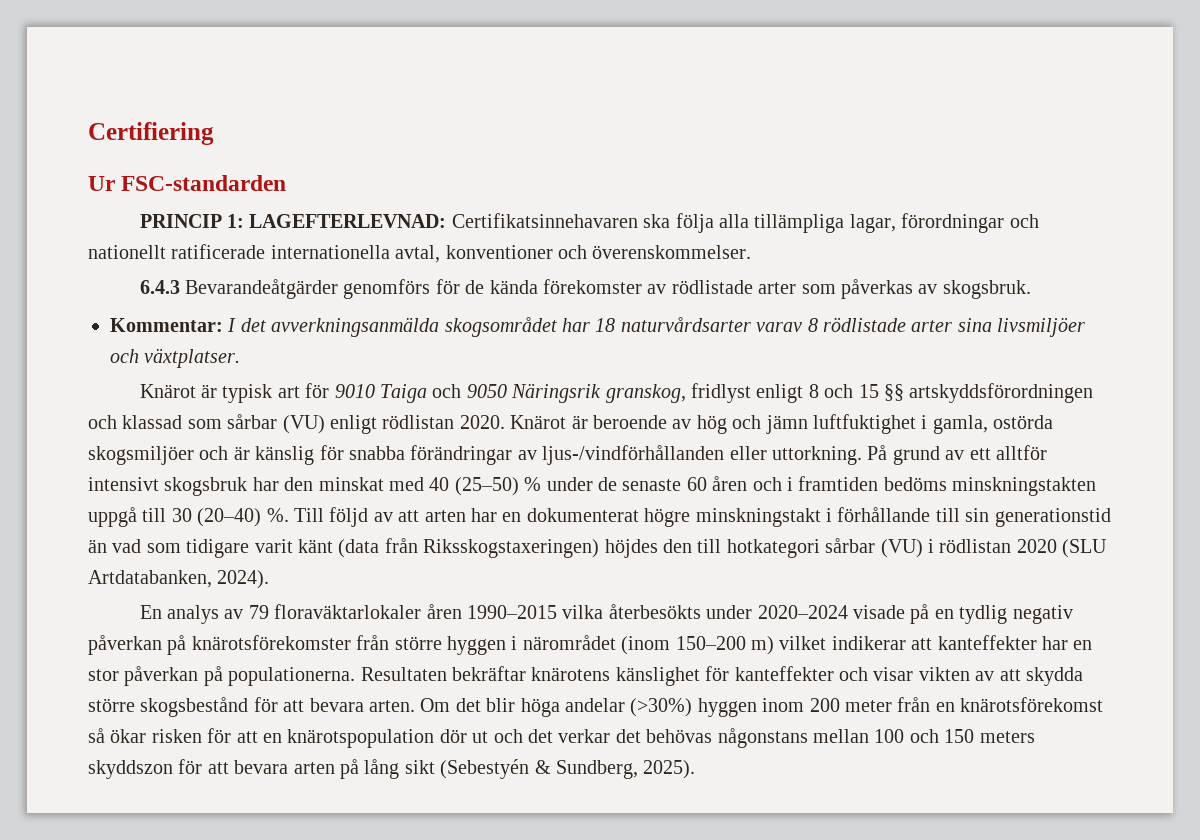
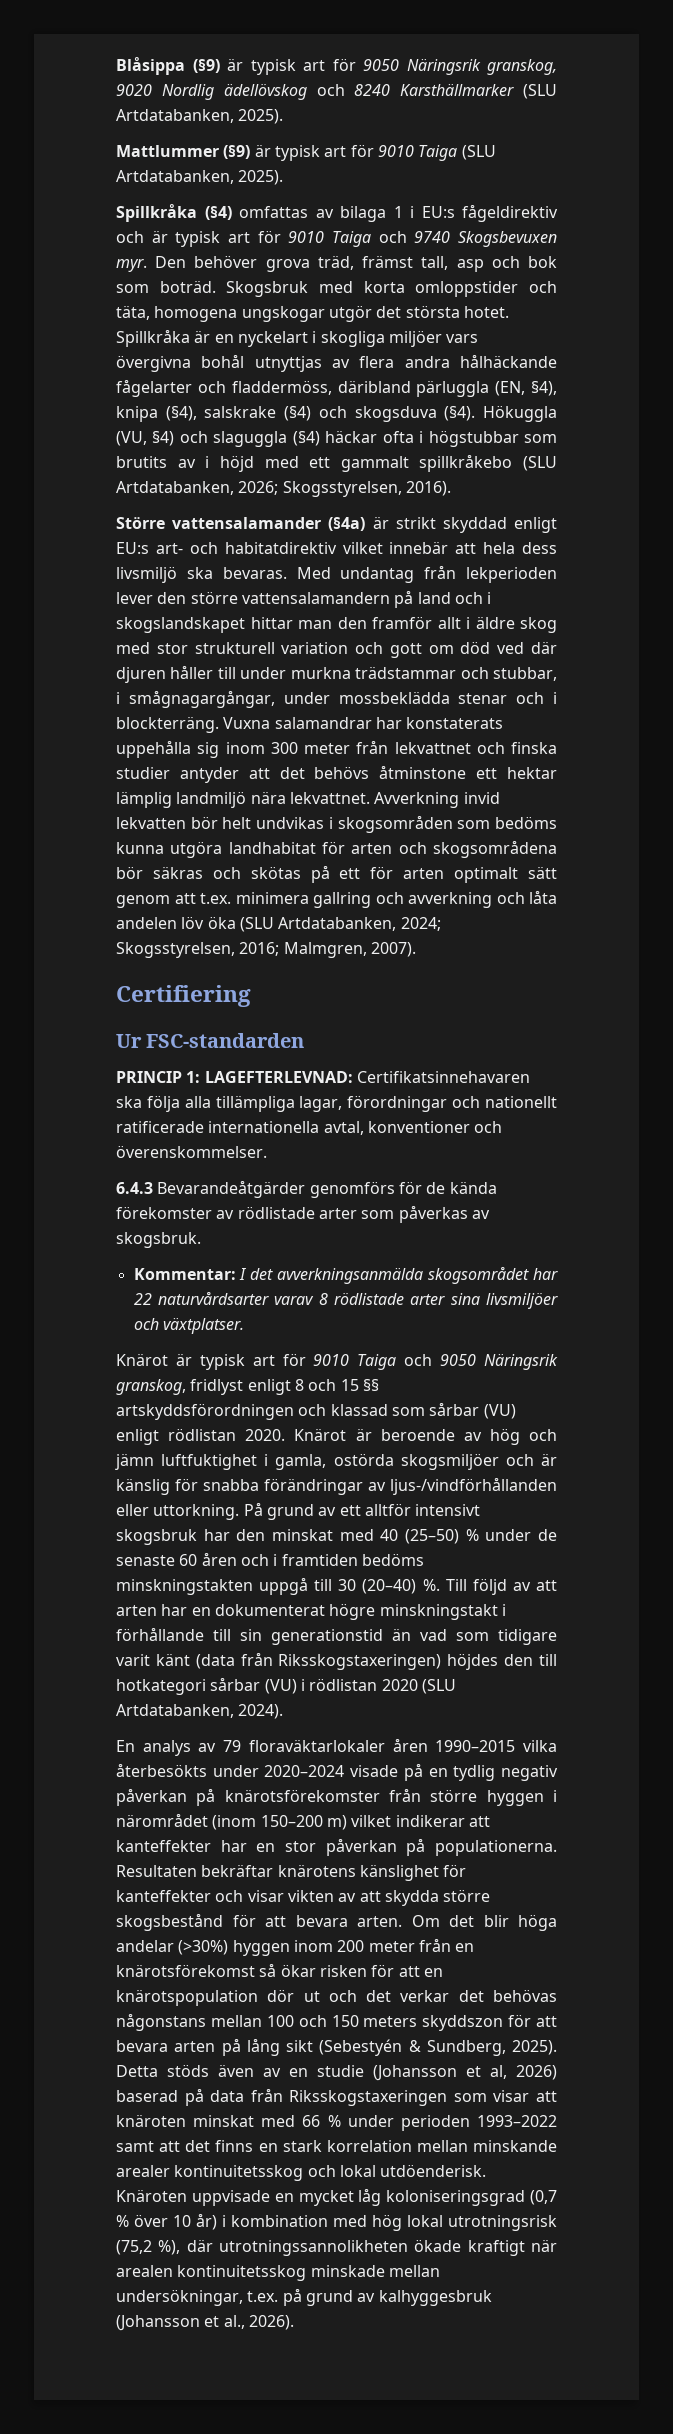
(88, 133) none -> [116,57,557,75] [116,83,557,100] [116,109,284,124] [116,144,496,161] [116,170,284,185] [116,204,558,222] [116,230,557,247] [116,255,557,272] [116,280,558,297] [116,305,509,322] [116,329,479,347] [116,354,557,372] [116,379,557,397] [116,405,557,422] [116,430,557,447] [116,454,557,472] [116,481,451,497] [116,516,558,533] [116,541,557,554] [116,565,557,583] [116,590,492,608] [116,616,557,633] [116,641,557,658] [116,665,557,683] [116,690,557,708] [116,716,504,733] [116,740,557,758] [116,765,557,783] [116,791,500,808] [116,815,557,833] [116,840,557,858] [116,865,557,883] [116,890,557,908] [116,916,441,932] [116,942,416,958] Blåsippa (§9) är typisk art för 9050 Näringsrik granskog, 9020 Nordlig ädellövskog och 8240 Karsthällmarker (SLU Artdatabanken, 2025). // Mattlummer (§9) är typisk art för 9010 Taiga (SLU Artdatabanken, 2025). // Spillkråka (§4) omfattas av bilaga 1 i EU:s fågeldirektiv och är typisk art för 9010 Taiga och 9740 Skogsbevuxen myr. Den behöver grova träd, främst tall, asp och bok som boträd. Skogsbruk med korta omloppstider och täta, homogena ungskogar utgör det största hotet. Spillkråka är en nyckelart i skogliga miljöer vars övergivna bohål utnyttjas av flera andra hålhäckande fågelarter och fladdermöss, däribland pärluggla (EN, §4), knipa (§4), salskrake (§4) och skogsduva (§4). Hökuggla (VU, §4) och slaguggla (§4) häckar ofta i högstubbar som brutits av i höjd med ett gammalt spillkråkebo (SLU Artdatabanken, 2026; Skogsstyrelsen, 2016). // Större vattensalamander (§4a) är strikt skyddad enligt EU:s art- och habitatdirektiv vilket innebär att hela dess livsmiljö ska bevaras. Med undantag från lekperioden lever den större vattensalamandern på land och i skogslandskapet hittar man den framför allt i äldre skog med stor strukturell variation och gott om död ved där djuren håller till under murkna trädstammar och stubbar, i smågnagargångar, under mossbeklädda stenar och i blockterräng. Vuxna salamandrar har konstaterats uppehålla sig inom 300 meter från lekvattnet och finska studier antyder att det behövs åtminstone ett hektar lämplig landmiljö nära lekvattnet. Avverkning invid lekvatten bör helt undvikas i skogsområden som bedöms kunna utgöra landhabitat för arten och skogsområdena bör säkras och skötas på ett för arten optimalt sätt genom att t.ex. minimera gallring och avverkning och låta andelen löv öka (SLU Artdatabanken, 2024; Skogsstyrelsen, 2016; Malmgren, 2007). //
[595,318,616,332] 18 -> [133,1293,152,1305] 22
(696, 769) none -> [116,2064,557,2081] [116,2088,557,2106] [116,2114,557,2131] [116,2140,557,2152] [116,2164,487,2181] [116,2188,557,2206] [116,2213,557,2231] [116,2239,557,2256] [116,2265,440,2281] [116,2288,492,2306] [116,2315,294,2331] Detta stöds även av en studie (Johansson et al, 2026) baserad på data från Riksskogstaxeringen som visar att knäroten minskat med 66 % under perioden 1993–2022 samt att det finns en stark korrelation mellan minskande arealer kontinuitetsskog och lokal utdöenderisk. Knäroten uppvisade en mycket låg koloniseringsgrad (0,7 % över 10 år) i kombination med hög lokal utrotningsrisk (75,2 %), där utrotningssannolikheten ökade kraftigt när arealen kontinuitetsskog minskade mellan undersökningar, t.ex. på grund av kalhyggesbruk (Johansson et al., 2026).

